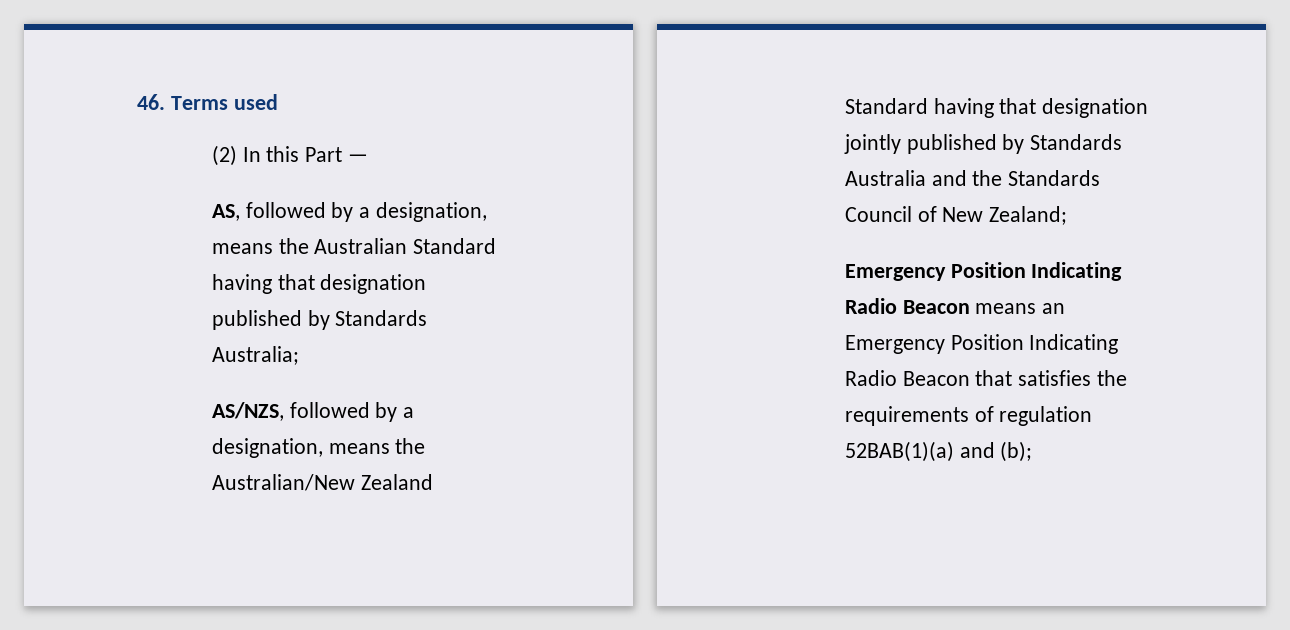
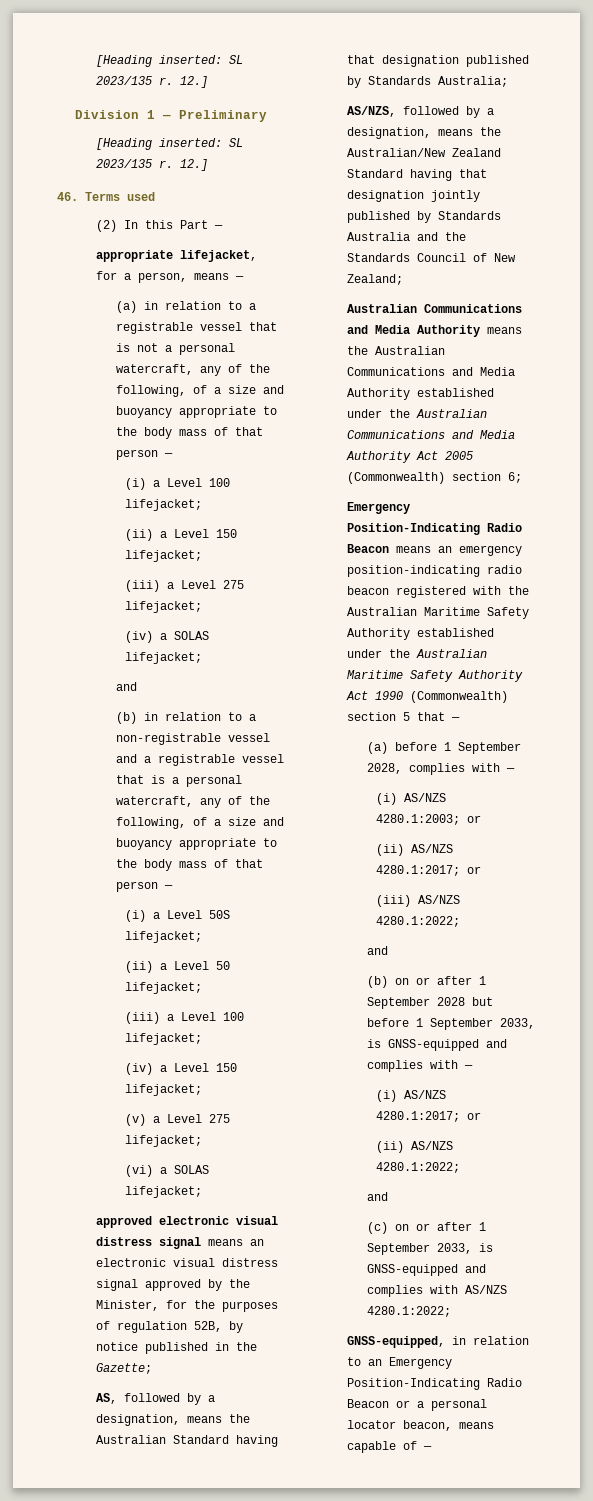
(137, 102) none -> [96,55,244,67] [96,76,209,88] [75,110,267,122] [96,138,244,150] [96,159,209,171] [Heading inserted: SL 2023/135 r. 12.] // Division 1 — Preliminary // [Heading inserted: SL 2023/135 r. 12.] //
(368, 158) none -> [96,250,258,262] [96,271,245,283] [115,301,256,313] [115,322,277,334] [115,343,235,355] [115,364,270,376] [115,385,284,397] [115,406,277,418] [115,427,263,439] [115,449,173,460] [125,478,231,490] [125,499,203,511] [125,529,238,541] [125,550,203,562] [125,580,245,592] [125,601,203,613] [125,631,210,643] [125,652,203,664] [115,682,137,691] [115,712,256,724] [115,733,270,745] [115,754,284,766] [115,775,242,787] [115,796,270,808] [115,817,284,829] [115,838,277,850] [115,859,263,871] [115,881,173,892] [125,910,231,922] [125,931,203,943] [125,961,231,973] [125,982,203,994] [125,1012,245,1024] [125,1033,203,1045] [125,1063,238,1075] [125,1084,203,1096] [125,1114,231,1126] [125,1135,203,1147] [125,1165,210,1177] [125,1186,203,1198] [96,1216,279,1228] [96,1237,265,1249] [96,1258,279,1267] [96,1279,251,1291] [96,1300,279,1312] [96,1321,244,1333] [96,1342,258,1354] [96,1363,153,1374] // appropriate lifejacket, for a person, means — // (a) in relation to a registrable vessel that is not a personal watercraft, any of the following, of a size and buoyancy appropriate to the body mass of that person — // (i) a Level 100 lifejacket; // (ii) a Level 150 lifejacket; // (iii) a Level 275 lifejacket; // (iv) a SOLAS lifejacket; // and // (b) in relation to a non-registrable vessel and a registrable vessel that is a personal watercraft, any of the following, of a size and buoyancy appropriate to the body mass of that person — // (i) a Level 50S lifejacket; // (ii) a Level 50 lifejacket; // (iii) a Level 100 lifejacket; // (iv) a Level 150 lifejacket; // (v) a Level 275 lifejacket; // (vi) a SOLAS lifejacket; // approved electronic visual distress signal means an electronic visual distress signal approved by the Minister, for the purposes of regulation 52B, by notice published in the Gazette;
[844,262,1123,281] // Emergency Position Indicating -> [347,304,523,313] [347,325,523,337] [347,346,446,355] [347,367,516,376] [347,388,495,400] [347,409,488,418] [347,430,516,439] [346,451,474,463] [347,472,523,484] [347,502,411,514] [347,523,481,535] // Australian Communications and Media Authority means the Australian Communications and Media Authority established under the Australian Communications and Media Authority Act 2005 (Commonwealth) section 6; // Emergency Position-Indicating
[844,334,1119,354] [844,370,1127,386] [844,406,1093,426] [844,441,1033,462] Emergency Position Indicating Radio Beacon that satisfies the requirements of regulation 52BAB(1)(a) and (b); -> [459,545,523,556] [347,565,523,577] [347,586,530,598] [347,607,530,619] [347,628,495,640] [347,649,488,658] [347,670,524,682] [346,691,509,703] [347,712,461,721] [366,742,521,754] [366,763,515,775] [376,793,447,805] [376,814,482,825] [376,844,454,856] [376,865,482,876] [376,895,461,907] [376,916,461,927] [366,946,388,955] [366,976,486,988] [366,997,493,1009] [366,1018,535,1030] [366,1039,507,1051] [366,1060,473,1072] [376,1090,447,1102] [376,1111,482,1122] [376,1141,454,1153] [376,1162,461,1173] [366,1192,388,1201] [366,1222,486,1234] [366,1243,493,1255] [366,1264,486,1276] [366,1285,507,1297] [366,1306,451,1317] [347,1336,530,1348] [347,1357,453,1369] [347,1378,523,1390] [347,1399,488,1411] [347,1420,495,1431] [347,1441,433,1453] emergency position-indicating radio beacon registered with the Australian Maritime Safety Authority established under the Australian Maritime Safety Authority Act 1990 (Commonwealth) section 5 that — // (a) before 1 September 2028, complies with — // (i) AS/NZS 4280.1:2003; or // (ii) AS/NZS 4280.1:2017; or // (iii) AS/NZS 4280.1:2022; // and // (b) on or after 1 September 2028 but before 1 September 2033, is GNSS-equipped and complies with — // (i) AS/NZS 4280.1:2017; or // (ii) AS/NZS 4280.1:2022; // and // (c) on or after 1 September 2033, is GNSS-equipped and complies with AS/NZS 4280.1:2022; // GNSS-equipped, in relation to an Emergency Position-Indicating Radio Beacon or a personal locator beacon, means capable of —

